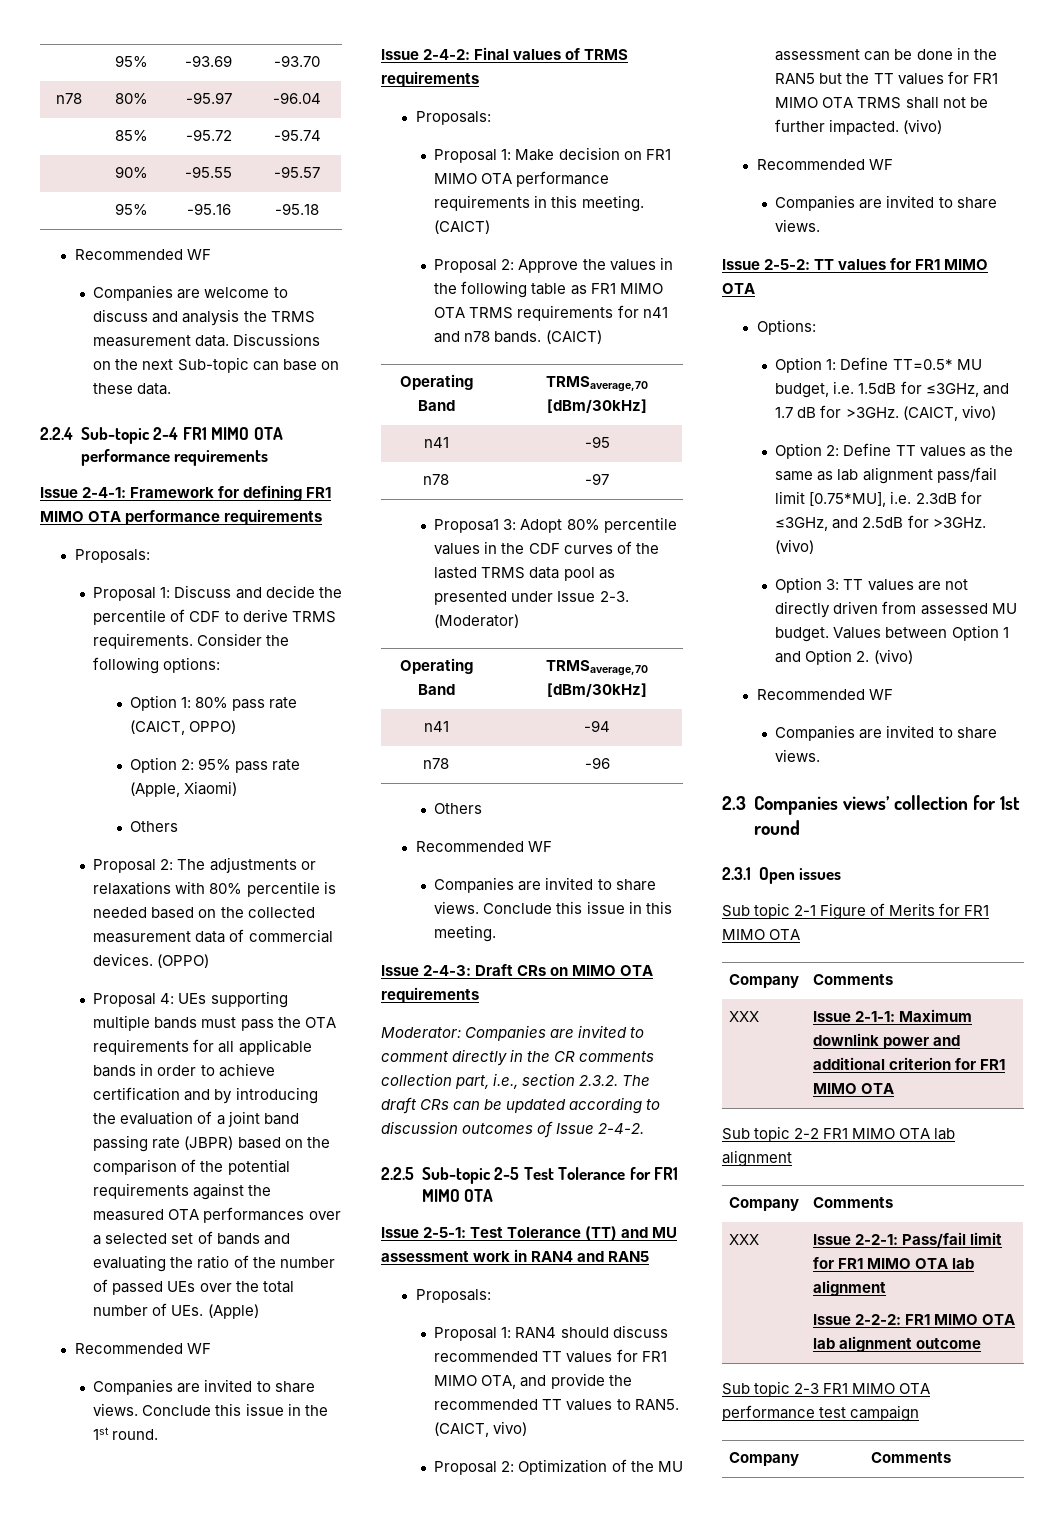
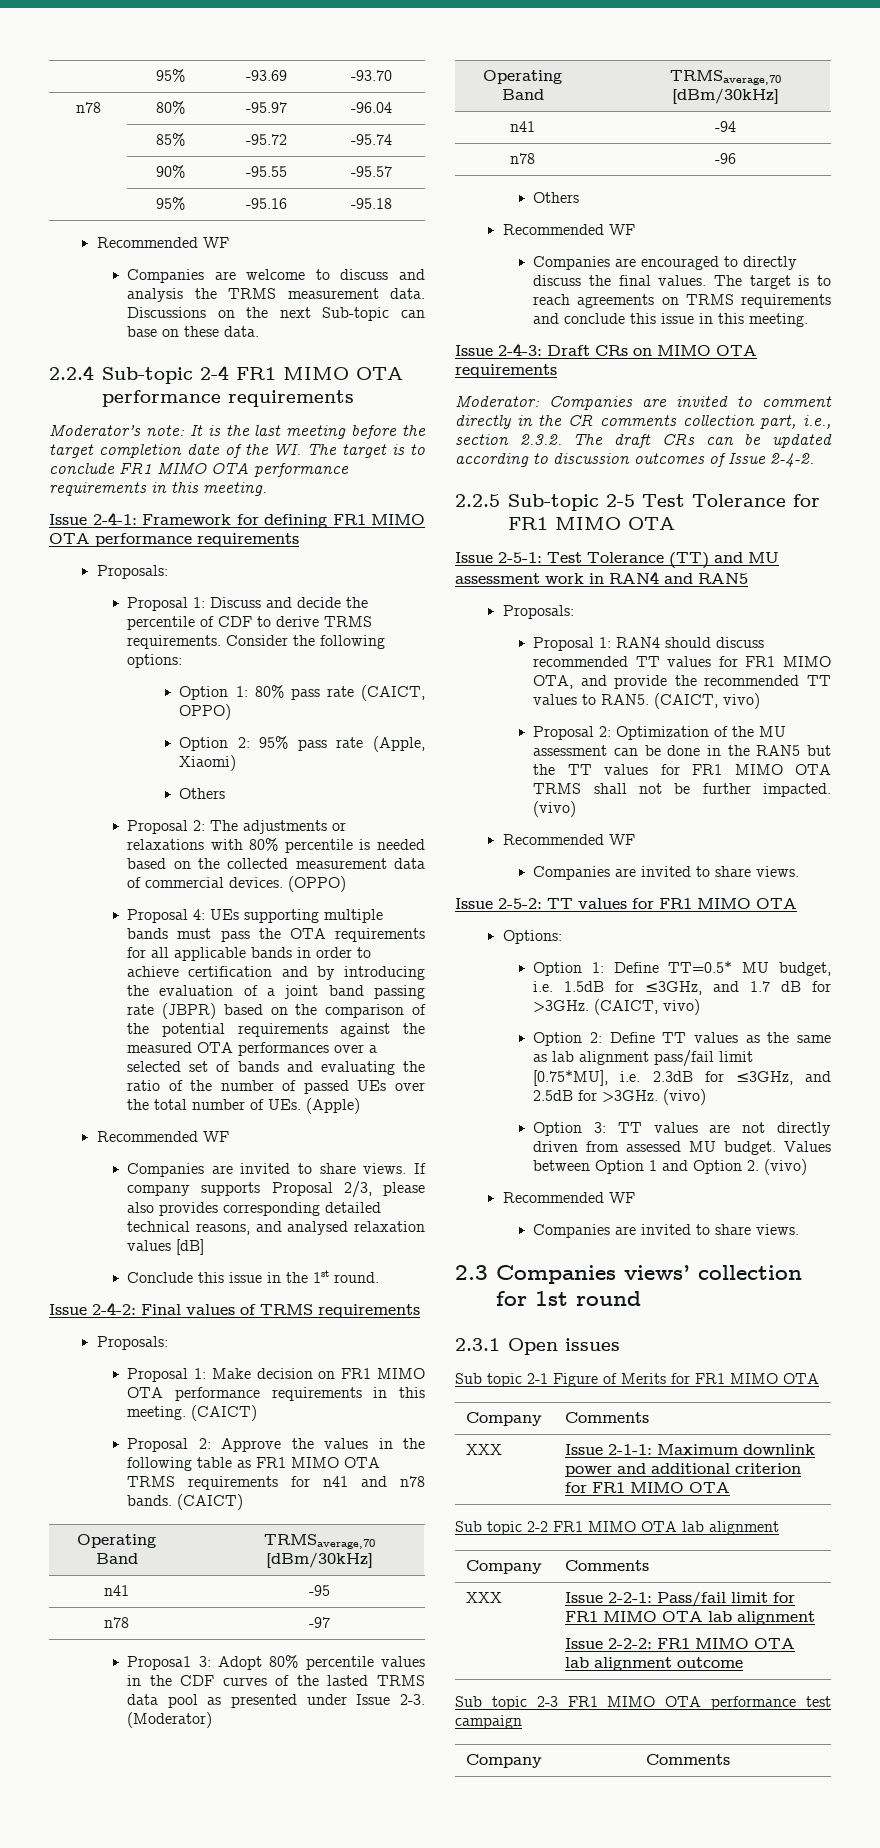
(269, 458) none -> [49,424,426,439] [49,443,426,458] [49,462,349,477] [49,482,267,496] // Moderator’s note: It is the last meeting before the target completion date of the WI. The target is to conclude FR1 MIMO OTA performance requirements in this meeting.
(139, 1409) none -> [414,1163,426,1174] [127,1181,425,1198] [127,1202,382,1216] [127,1221,425,1235] [127,1239,205,1255] If company supports Proposal 2/3, please also provides corresponding detailed technical reasons, and analysed relaxation values [dB] //
[545,877,656,891] [434,901,553,914] invited to share views. Conclude -> [641,256,798,270] [533,275,831,289] [533,294,831,308] [533,313,626,324] encouraged to directly discuss the final values. The target is to reach agreements on TRMS requirements and conclude

